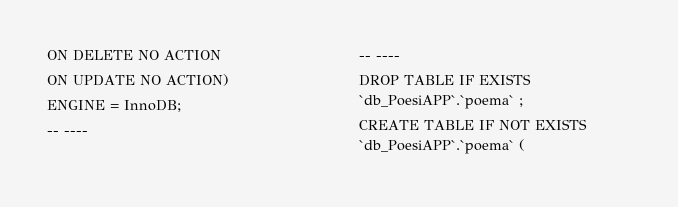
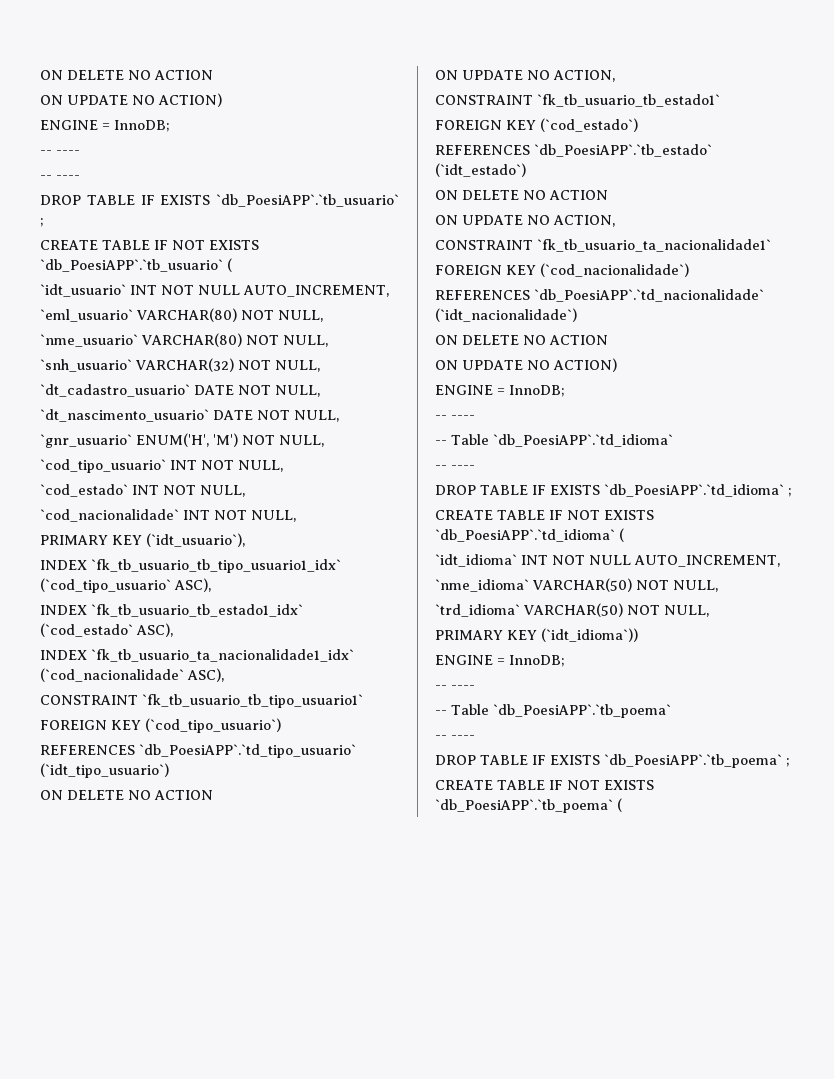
[359,95,523,109] [359,119,587,130] [359,139,525,154] `db_PoesiAPP`.`poema` ; // CREATE TABLE IF NOT EXISTS `db_PoesiAPP`.`poema` ( -> [216,194,399,207] [40,218,44,227] [40,240,259,250] [40,258,232,272] [40,284,389,297] [40,308,323,322] [40,333,328,347] [40,358,320,372] [40,384,320,397] [40,409,339,422] [40,433,324,448] [40,459,283,473] [40,484,245,497] [40,509,296,522] [40,533,245,547] [40,559,341,573] [40,578,211,593] [40,604,303,617] [40,623,173,637] [40,649,354,662] [40,668,224,682] [40,694,363,708] [40,718,281,733] [40,744,356,758] [40,763,169,778] [40,790,213,800] [435,70,615,82] [435,94,720,107] [435,118,638,132] [435,144,712,157] [435,163,526,177] [435,190,608,200] [435,215,615,227] [435,239,771,252] [435,263,689,277] [435,289,764,302] [435,308,577,322] [435,335,608,345] [435,358,617,372] [435,385,565,397] [435,415,475,420] [435,434,673,447] [435,465,475,470] [435,484,792,497] [435,510,654,520] [435,528,624,542] [435,554,780,567] [435,578,718,592] [435,603,709,617] [435,628,638,642] [435,655,565,667] [435,685,475,690] [435,704,671,718] [435,735,475,740] [435,754,790,768] [435,780,654,790] [435,798,622,813] `db_PoesiAPP`.`tb_usuario` ; // CREATE TABLE IF NOT EXISTS `db_PoesiAPP`.`tb_usuario` ( // `idt_usuario` INT NOT NULL AUTO_INCREMENT, // `eml_usuario` VARCHAR(80) NOT NULL, // `nme_usuario` VARCHAR(80) NOT NULL, // `snh_usuario` VARCHAR(32) NOT NULL, // `dt_cadastro_usuario` DATE NOT NULL, // `dt_nascimento_usuario` DATE NOT NULL, // `gnr_usuario` ENUM('H', 'M') NOT NULL, // `cod_tipo_usuario` INT NOT NULL, // `cod_estado` INT NOT NULL, // `cod_nacionalidade` INT NOT NULL, // PRIMARY KEY (`idt_usuario`), // INDEX `fk_tb_usuario_tb_tipo_usuario1_idx` (`cod_tipo_usuario` ASC), // INDEX `fk_tb_usuario_tb_estado1_idx` (`cod_estado` ASC), // INDEX `fk_tb_usuario_ta_nacionalidade1_idx` (`cod_nacionalidade` ASC), // CONSTRAINT `fk_tb_usuario_tb_tipo_usuario1` // FOREIGN KEY (`cod_tipo_usuario`) // REFERENCES `db_PoesiAPP`.`td_tipo_usuario` (`idt_tipo_usuario`) // ON DELETE NO ACTION // ON UPDATE NO ACTION, // CONSTRAINT `fk_tb_usuario_tb_estado1` // FOREIGN KEY (`cod_estado`) // REFERENCES `db_PoesiAPP`.`tb_estado` (`idt_estado`) // ON DELETE NO ACTION // ON UPDATE NO ACTION, // CONSTRAINT `fk_tb_usuario_ta_nacionalidade1` // FOREIGN KEY (`cod_nacionalidade`) // REFERENCES `db_PoesiAPP`.`td_nacionalidade` (`idt_nacionalidade`) // ON DELETE NO ACTION // ON UPDATE NO ACTION) // ENGINE = InnoDB; // -- ---- // -- Table `db_PoesiAPP`.`td_idioma` // -- ---- // DROP TABLE IF EXISTS `db_PoesiAPP`.`td_idioma` ; // CREATE TABLE IF NOT EXISTS `db_PoesiAPP`.`td_idioma` ( // `idt_idioma` INT NOT NULL AUTO_INCREMENT, // `nme_idioma` VARCHAR(50) NOT NULL, // `trd_idioma` VARCHAR(50) NOT NULL, // PRIMARY KEY (`idt_idioma`)) // ENGINE = InnoDB; // -- ---- // -- Table `db_PoesiAPP`.`tb_poema` // -- ---- // DROP TABLE IF EXISTS `db_PoesiAPP`.`tb_poema` ; // CREATE TABLE IF NOT EXISTS `db_PoesiAPP`.`tb_poema` (

